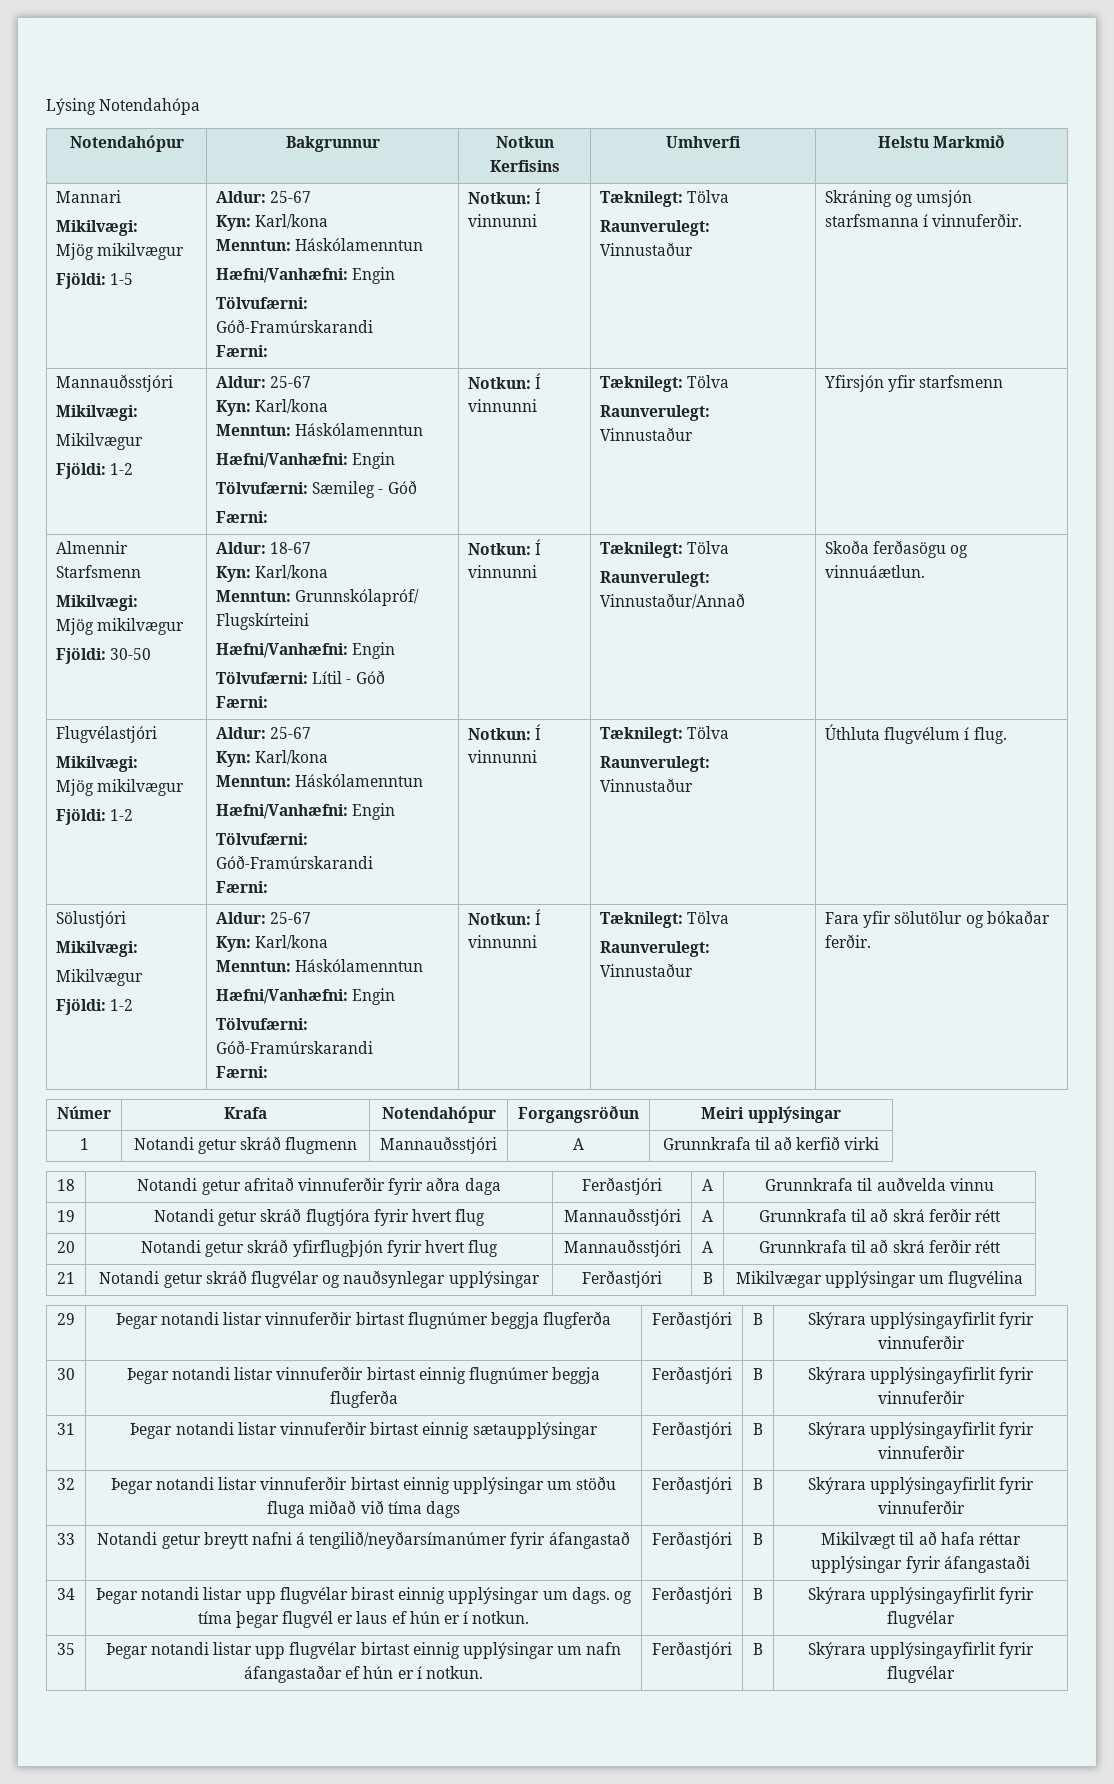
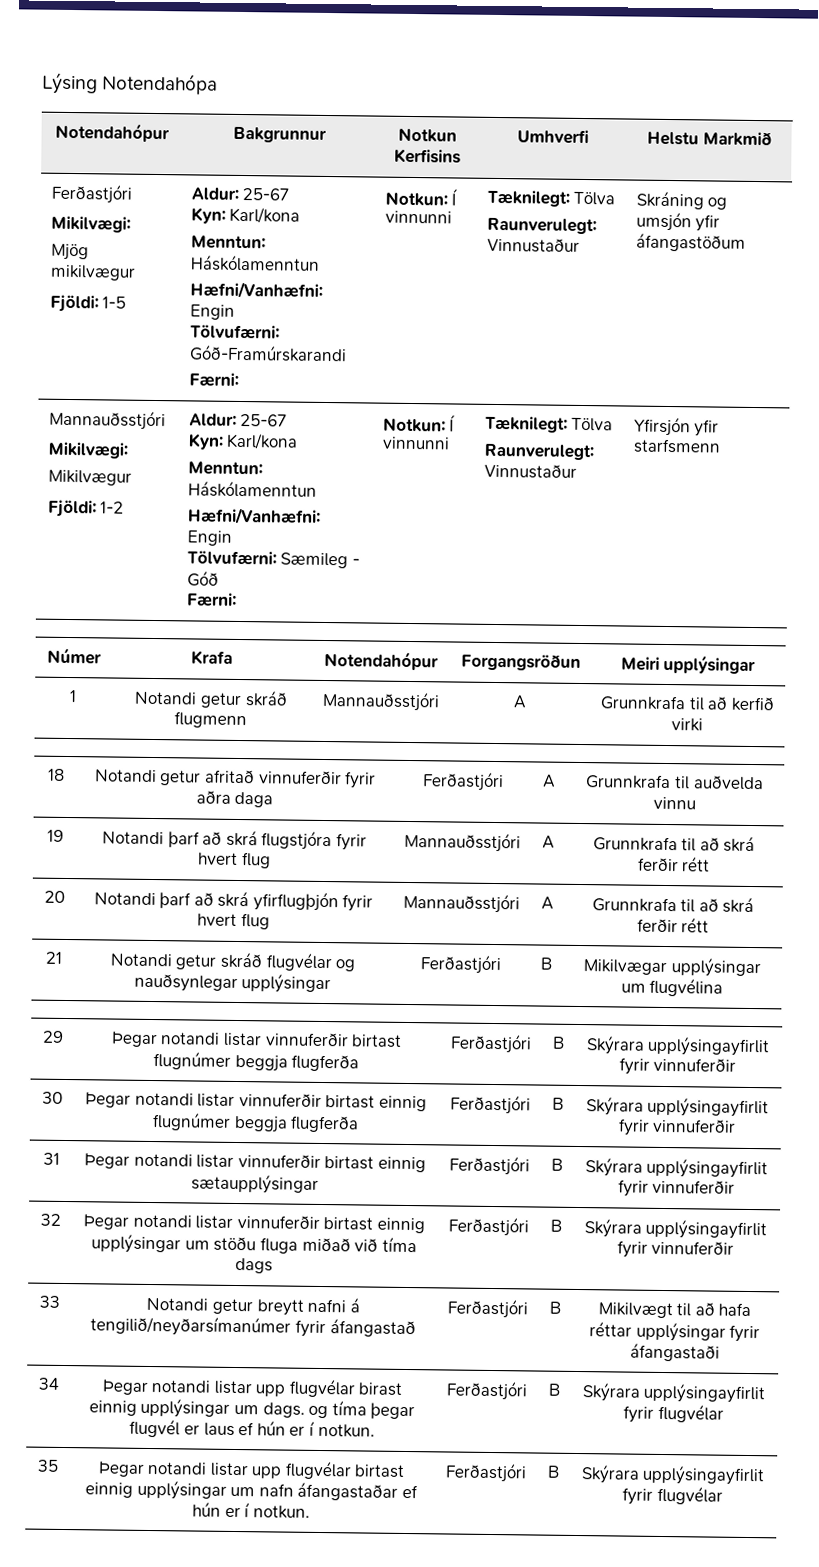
[56,190,122,203] Mannari -> [50,183,132,204] Ferðastjóri
[825,213,1023,227] starfsmanna í vinnuferðir. -> [695,214,721,232] [635,232,746,252] yfir áfangastöðum
[56,541,129,554] [56,565,142,578] [56,595,139,611] [56,618,185,635] [56,647,152,664] [216,542,312,554] [216,565,329,582] [216,589,420,606] [216,613,310,630] [216,642,396,659] [216,670,385,684] [216,696,269,708] [468,539,542,555] [468,565,538,578] [600,541,730,558] [600,571,711,587] [600,593,746,609] [825,540,969,558] [825,565,926,578] [56,726,158,743] [56,756,139,772] [56,779,185,796] [56,808,134,825] [216,727,312,739] [216,750,329,767] [216,774,424,787] [216,803,396,820] [216,832,309,845] [216,855,374,869] [216,881,269,893] [468,724,542,740] [468,750,538,763] [600,726,730,743] [600,756,711,772] [600,778,694,792] [825,724,1007,744] [56,911,127,928] [56,941,139,957] [56,969,144,986] [56,998,134,1015] [216,912,312,924] [216,935,329,952] [216,959,424,972] [216,988,396,1005] [216,1017,309,1030] [216,1040,374,1054] [216,1066,269,1078] [468,909,542,925] [468,935,538,948] [600,911,730,928] [600,941,711,957] [600,963,694,977] [825,910,1050,928] [825,934,872,948] // Almennir Starfsmenn // Mikilvægi: // Mjög mikilvægur // Fjöldi: 30-50 | Aldur: 18-67 // Kyn: Karl/kona // Menntun: Grunnskólapróf/ Flugskírteini // Hæfni/Vanhæfni: Engin // Tölvufærni: Lítil - Góð // Færni: | Notkun: Í vinnunni | Tæknilegt: Tölva // Raunverulegt: Vinnustaður/Annað | Skoða ferðasögu og vinnuáætlun. // Flugvélastjóri // Mikilvægi: // Mjög mikilvægur // Fjöldi: 1-2 | Aldur: 25-67 // Kyn: Karl/kona // Menntun: Háskólamenntun // Hæfni/Vanhæfni: Engin // Tölvufærni: Góð-Framúrskarandi // Færni: | Notkun: Í vinnunni | Tæknilegt: Tölva // Raunverulegt: Vinnustaður | Úthluta flugvélum í flug. // Sölustjóri // Mikilvægi: // Mikilvægur // Fjöldi: 1-2 | Aldur: 25-67 // Kyn: Karl/kona // Menntun: Háskólamenntun // Hæfni/Vanhæfni: Engin // Tölvufærni: Góð-Framúrskarandi // Færni: | Notkun: Í vinnunni | Tæknilegt: Tölva // Raunverulegt: Vinnustaður | Fara yfir sölutölur og bókaðar ferðir. -> (721, 446) none
[218,1208,370,1226] getur skráð flugtjóra -> [167,829,333,851] þarf að skrá flugstjóra
[205,1239,289,1257] getur skráð -> [159,890,250,909] þarf að skrá

